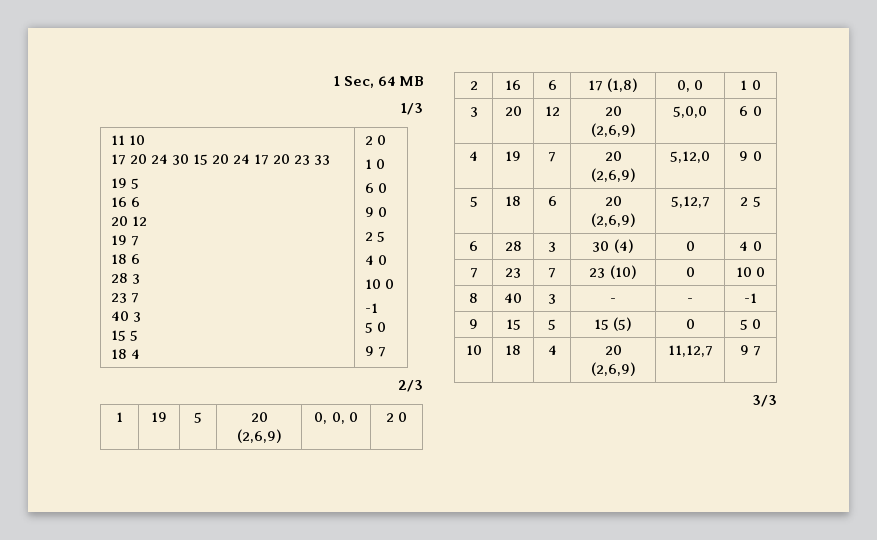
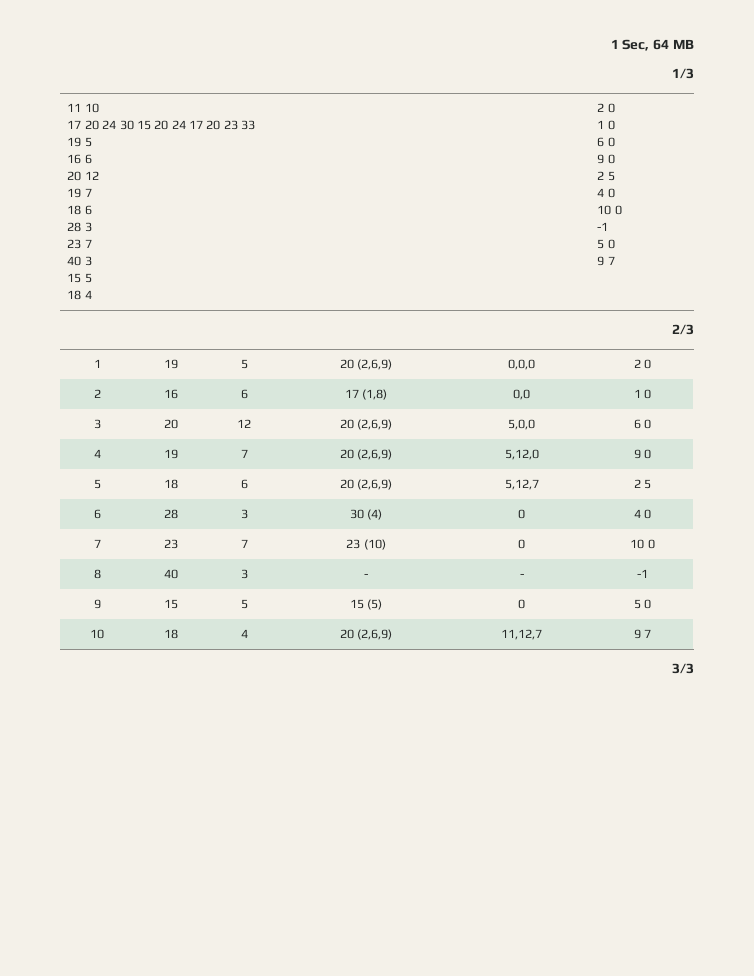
[314,412,358,424] 0, 0, 0 -> [508,359,535,370] 0,0,0
[676,80,704,92] 0, 0 -> [513,389,530,400] 0,0

